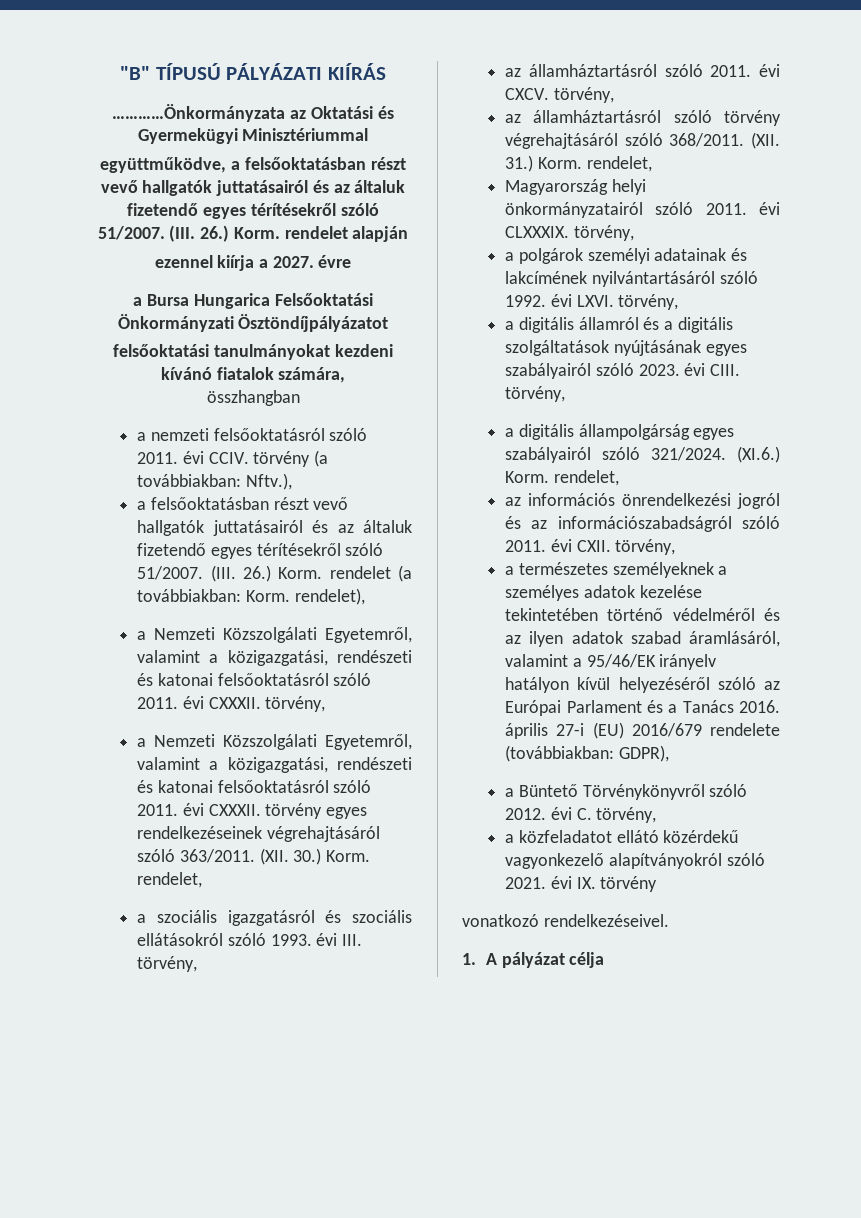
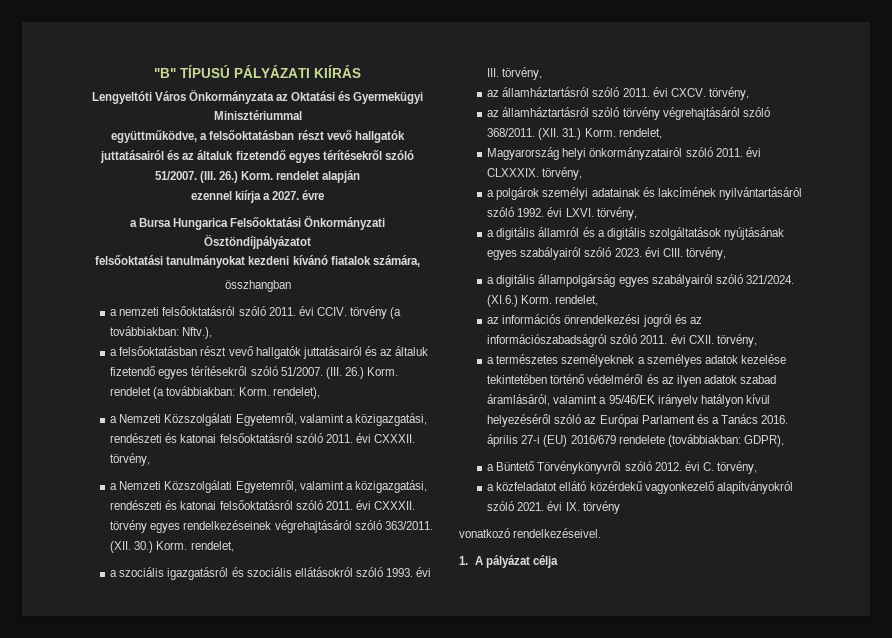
[112,104,286,122] …………Önkormányzata -> [91,89,274,104] Lengyeltóti Város Önkormányzata

